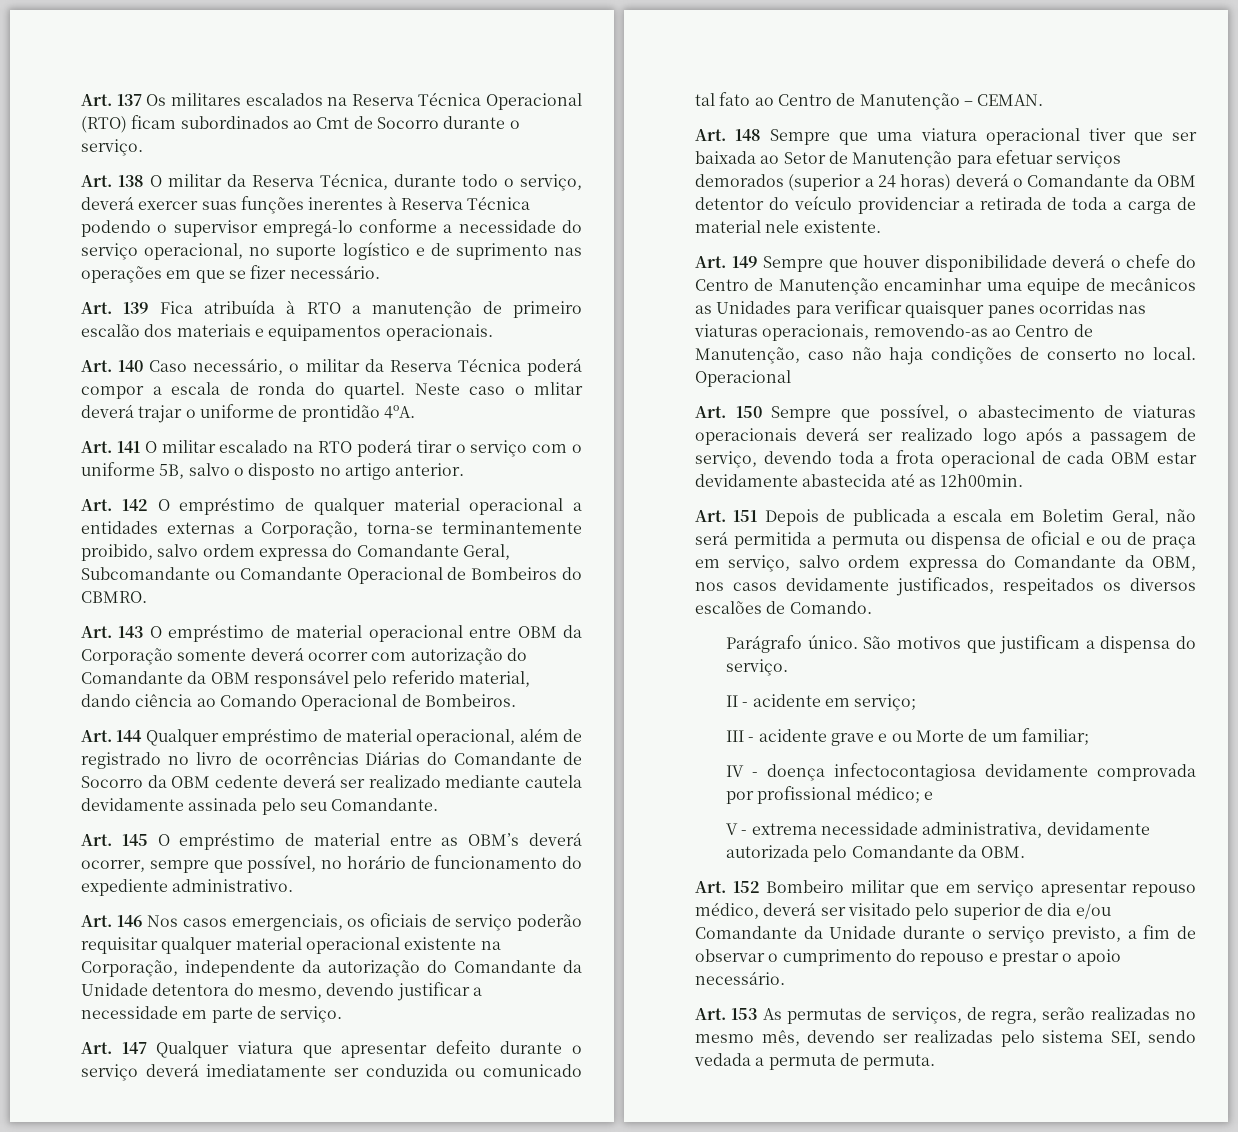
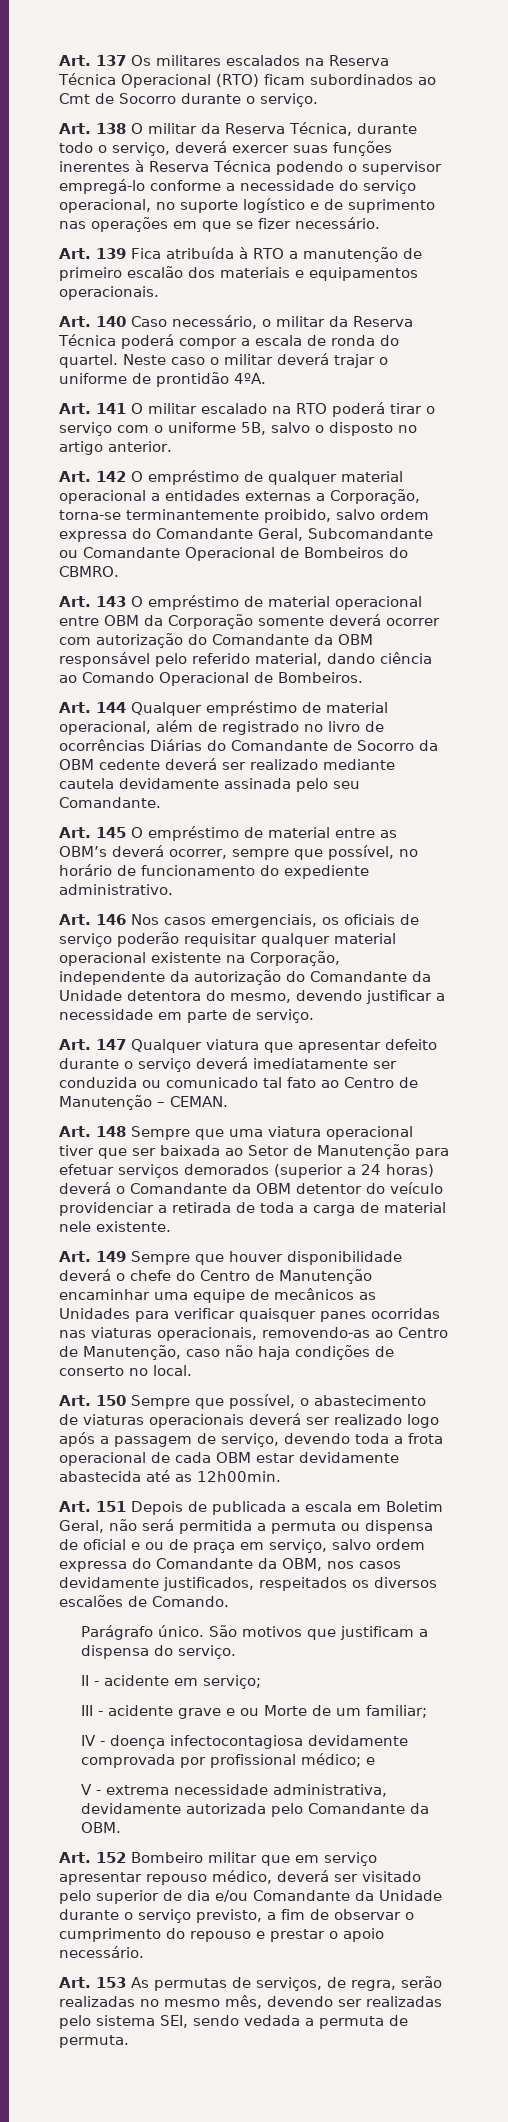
[534,382,583,395] mlitar -> [224,354,273,365] militar
[695,370,791,387] Operacional -> (192, 1370) none

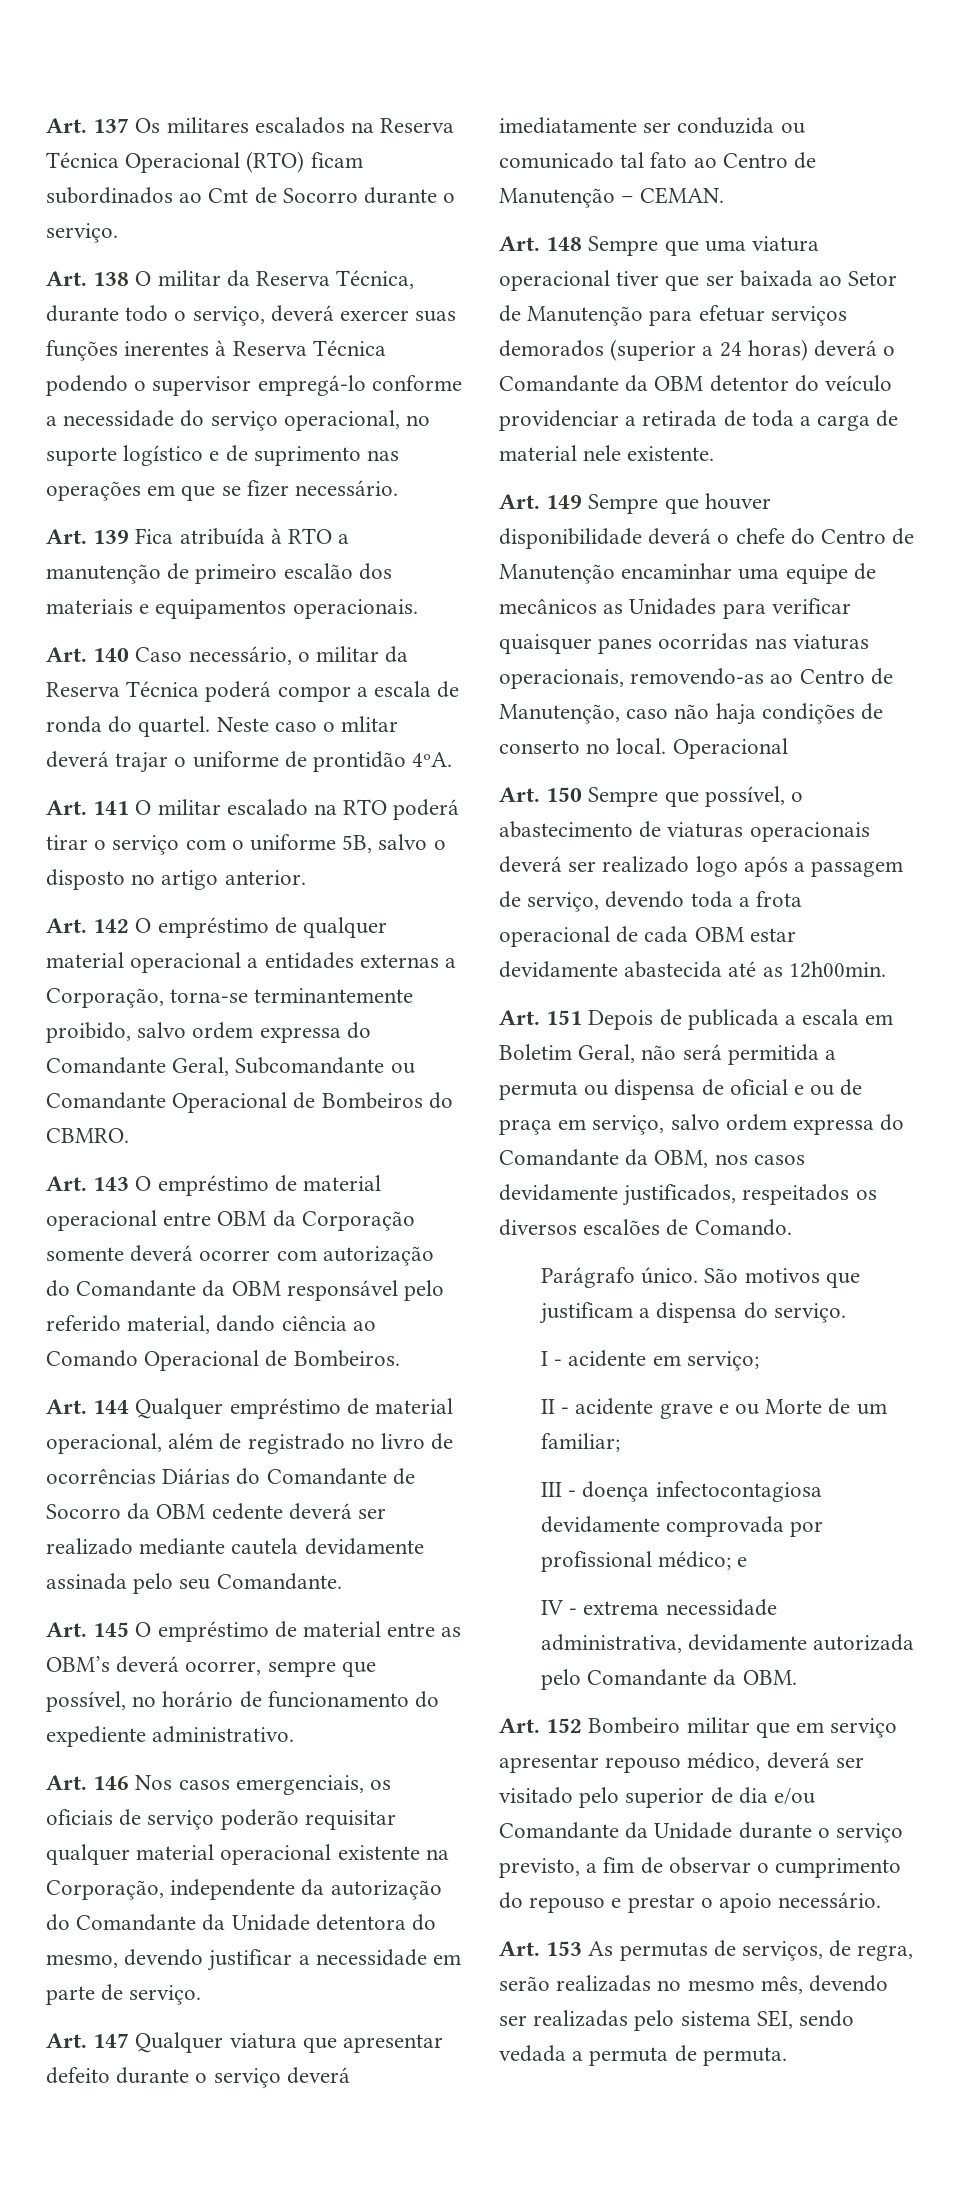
[224,354,273,365] militar -> [341,716,399,732] mlitar
(192, 1370) none -> [672,738,788,759] Operacional
[81,1675,90,1686] II -> [540,1351,548,1366] I
[81,1705,94,1716] III -> [540,1399,555,1414] II
[81,1735,97,1746] IV -> [540,1482,562,1497] III
[81,1784,93,1795] V -> [540,1600,563,1615] IV

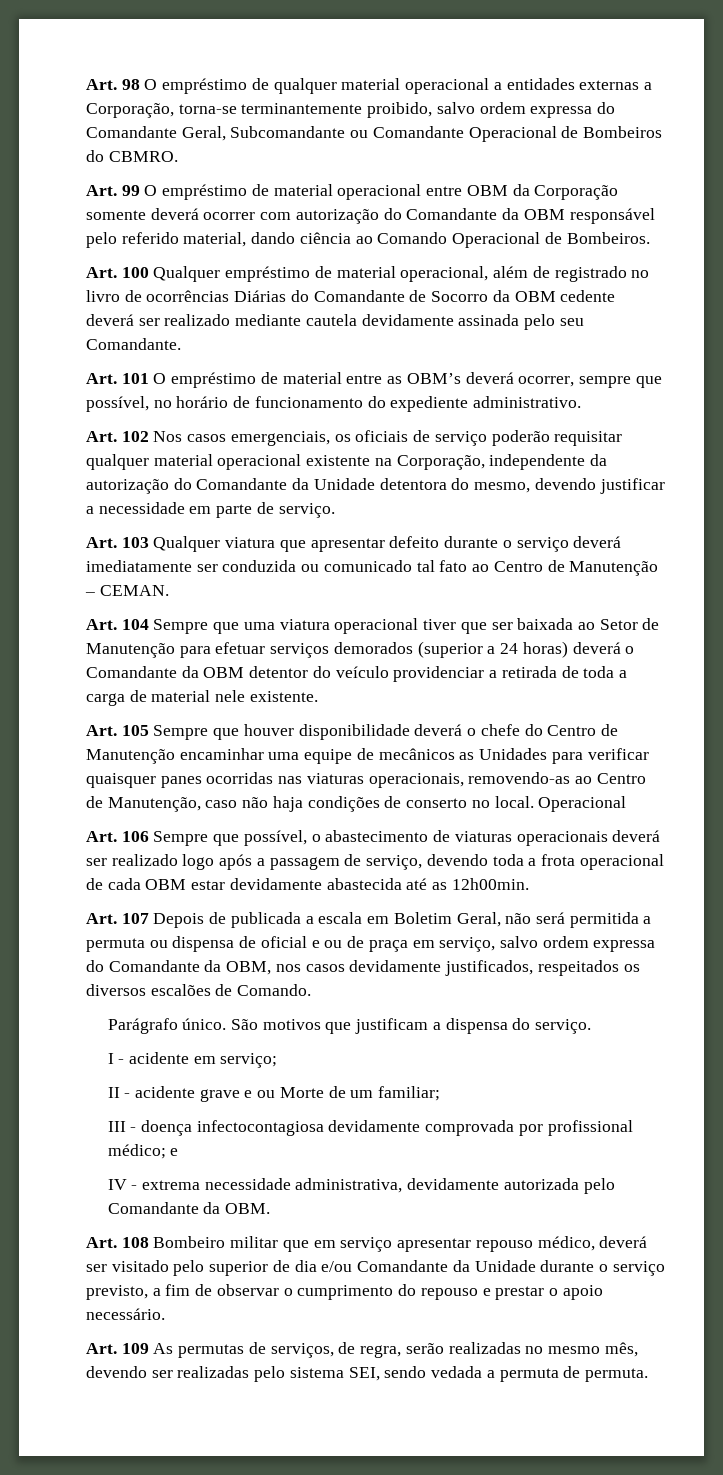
[46,117,455,134] [46,151,363,173] [46,187,456,204] [46,223,118,243] [46,270,415,289] [46,305,457,326] [46,340,386,361] [46,375,462,396] [46,410,431,431] [46,445,400,466] [46,480,399,501] [46,528,350,545] [46,563,392,584] [46,599,418,619] [46,646,409,665] [46,681,460,702] [46,716,399,737] [46,751,453,773] [46,799,460,820] [46,834,446,855] [46,869,306,890] [46,918,130,933] Art. 137 Os militares escalados na Reserva Técnica Operacional (RTO) ficam subordinados ao Cmt de Socorro durante o serviço. // Art. 138 O militar da Reserva Técnica, durante todo o serviço, deverá exercer suas funções inerentes à Reserva Técnica podendo o supervisor empregá-lo conforme a necessidade do serviço operacional, no suporte logístico e de suprimento nas operações em que se fizer necessário. // Art. 139 Fica atribuída à RTO a manutenção de primeiro escalão dos materiais e equipamentos operacionais. // Art. 140 Caso necessário, o militar da Reserva Técnica poderá compor a escala de ronda do quartel. Neste caso o mlitar deverá trajar o uniforme de prontidão 4ºA. // Art. 141 O militar escalado na RTO poderá tirar o serviço com o uniforme 5B, salvo o disposto no artigo anterior. // Art. 142 -> [86,79,140,90] Art. 98
[93,1177,130,1191] 143 -> [121,185,140,196] 99
[93,1400,130,1414] 144 -> [121,267,149,278] 100
[93,1622,130,1637] 145 -> [121,373,149,384] 101
[93,1776,130,1790] 146 -> [121,431,149,442] 102
[93,2033,130,2048] 147 -> [121,537,149,548] 103
[546,237,583,251] 148 -> [121,619,149,630] 104
[546,495,583,509] 149 -> [121,725,149,736] 105
[546,787,583,802] 150 -> [121,831,149,842] 106
[546,1010,583,1025] 151 -> [121,913,149,924] 107
[546,1718,583,1733] 152 -> [121,1237,149,1248] 108
[546,1941,583,1956] 153 -> [121,1343,149,1354] 109

